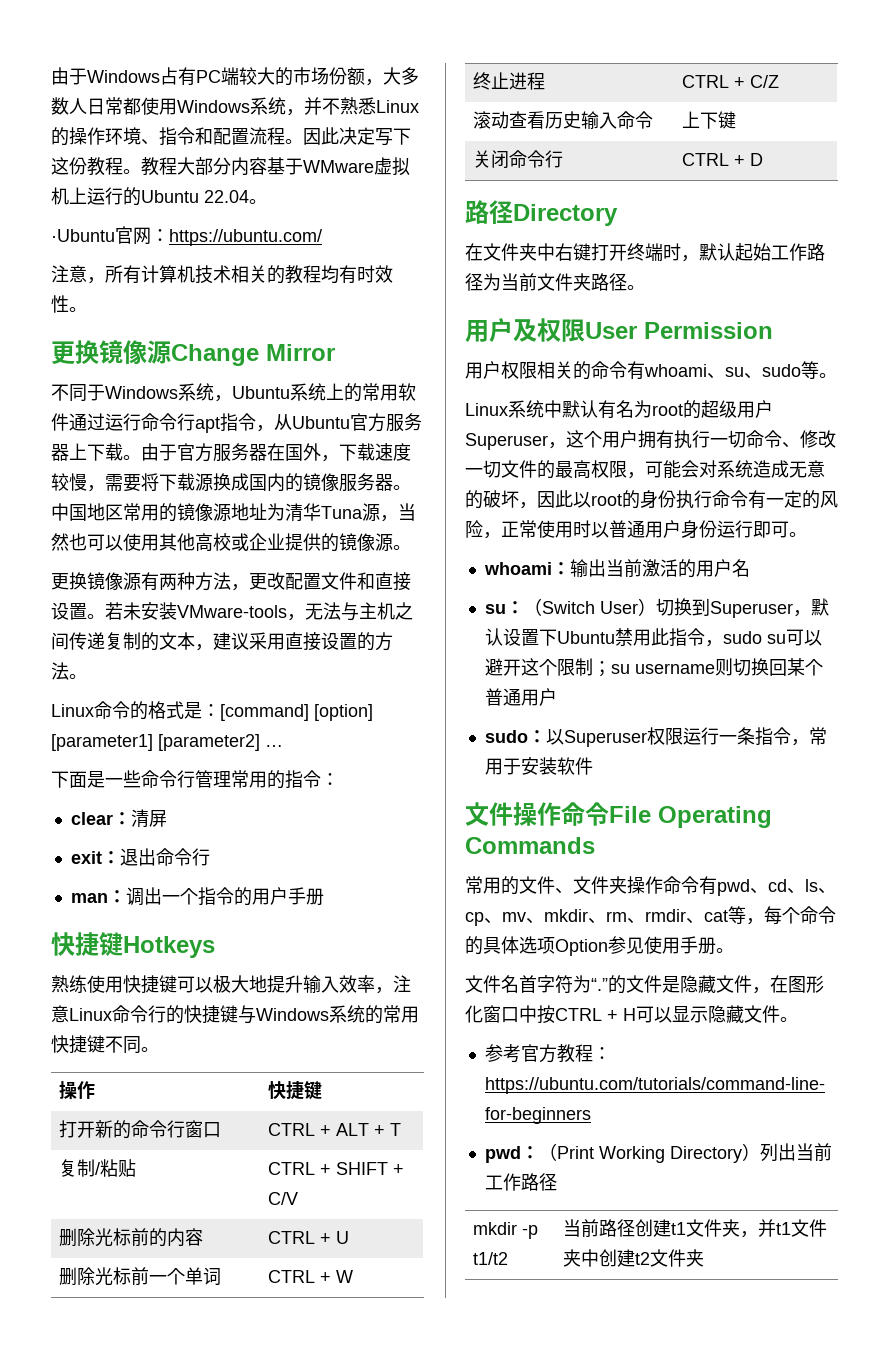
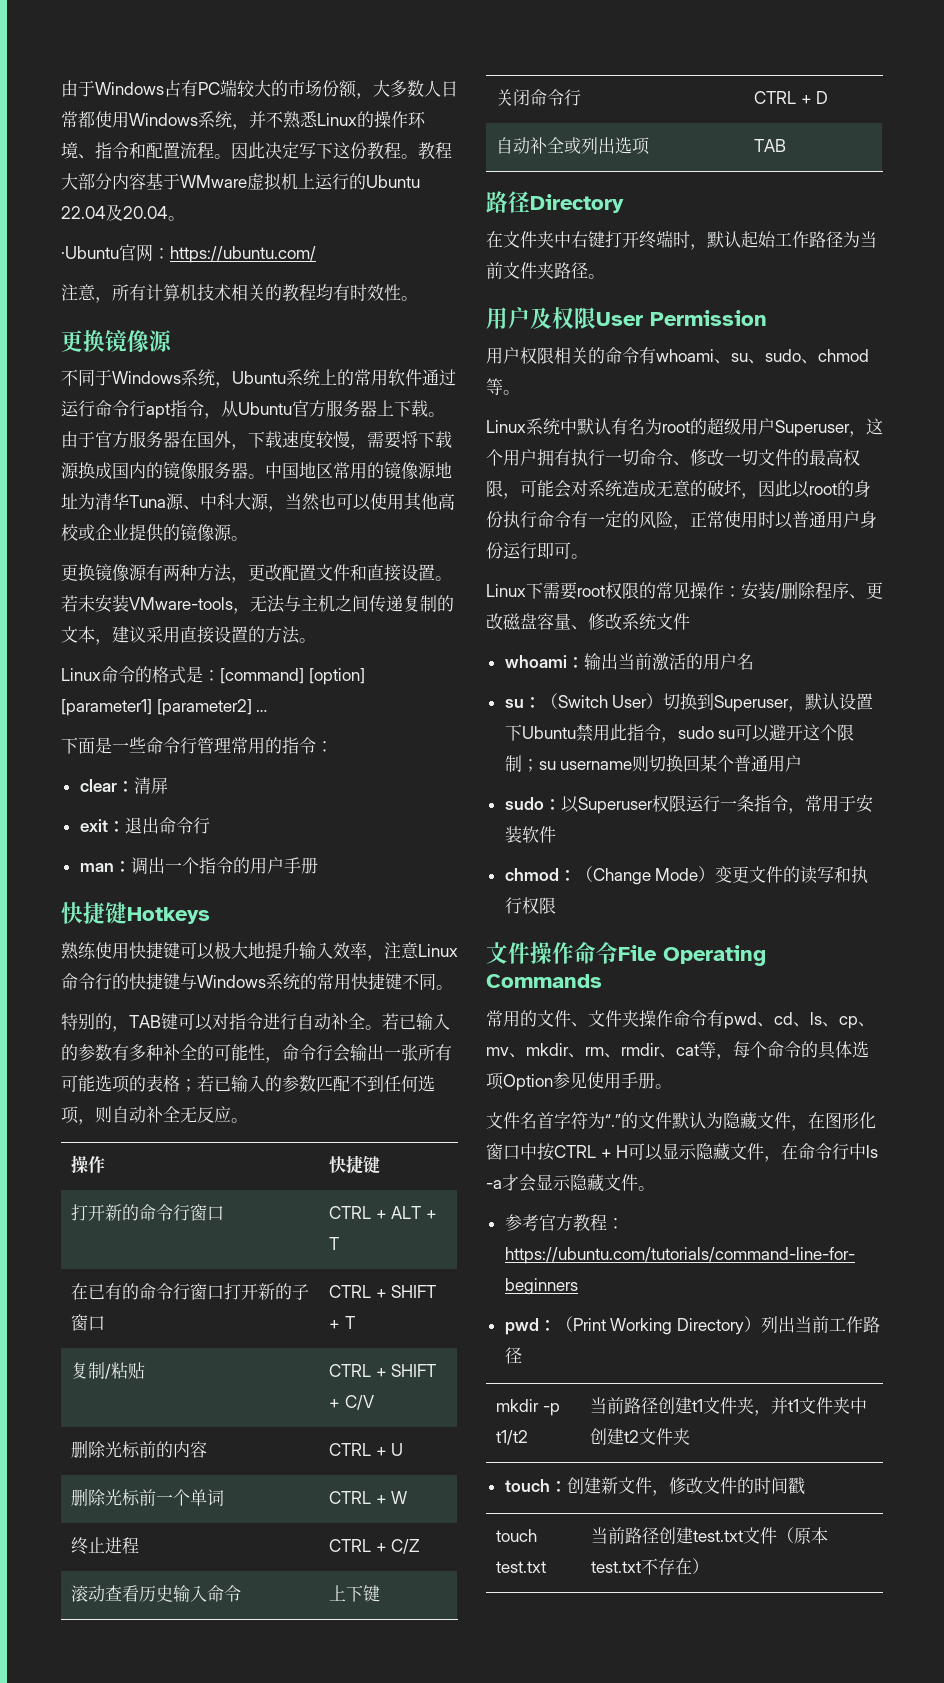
(249, 196) none -> [106,204,168,221] 及20.04
[171,344,335,366] Change Mirror -> (172, 341) none
(380, 512) none -> [183,493,269,510] 、中科大源
(159, 1049) none -> [61,1013,450,1032] [61,1044,452,1063] [61,1075,435,1093] [61,1106,248,1125] // 特别的，TAB键可以对指令进行自动补全。若已输入的参数有多种补全的可能性，命令行会输出一张所有可能选项的表格；若已输入的参数匹配不到任何选项，则自动补全无反应。
(402, 1129) none -> [71,1283,310,1300] [71,1314,106,1331] [329,1285,437,1298] [329,1316,355,1329] // 在已有的命令行窗口打开新的子窗口 | CTRL + SHIFT + T
(764, 159) none -> [496,137,651,155] [754,139,787,152] // 自动补全或列出选项 | TAB
(801, 370) none -> [801,349,869,364] 、chmod
(807, 534) none -> [486,581,883,600] [486,613,690,631] // Linux下需要root权限的常见操作：安装/删除程序、更改磁盘容量、修改系统文件
(593, 766) none -> [504,866,869,885] [504,897,556,914] // chmod：（Change Mode）变更文件的读写和执行权限
[662,976,680,993] 是 -> [672,1112,723,1129] 默认为
(780, 1014) none -> [764,1143,879,1162] [486,1174,638,1192] ，在命令行中ls -a才会显示隐藏文件
(705, 1258) none -> [504,1477,805,1496] [496,1529,538,1542] [496,1561,547,1573] [591,1527,829,1544] [591,1558,710,1575] // touch：创建新文件，修改文件的时间戳 // touch test.txt | 当前路径创建test.txt文件（原本test.txt不存在）

